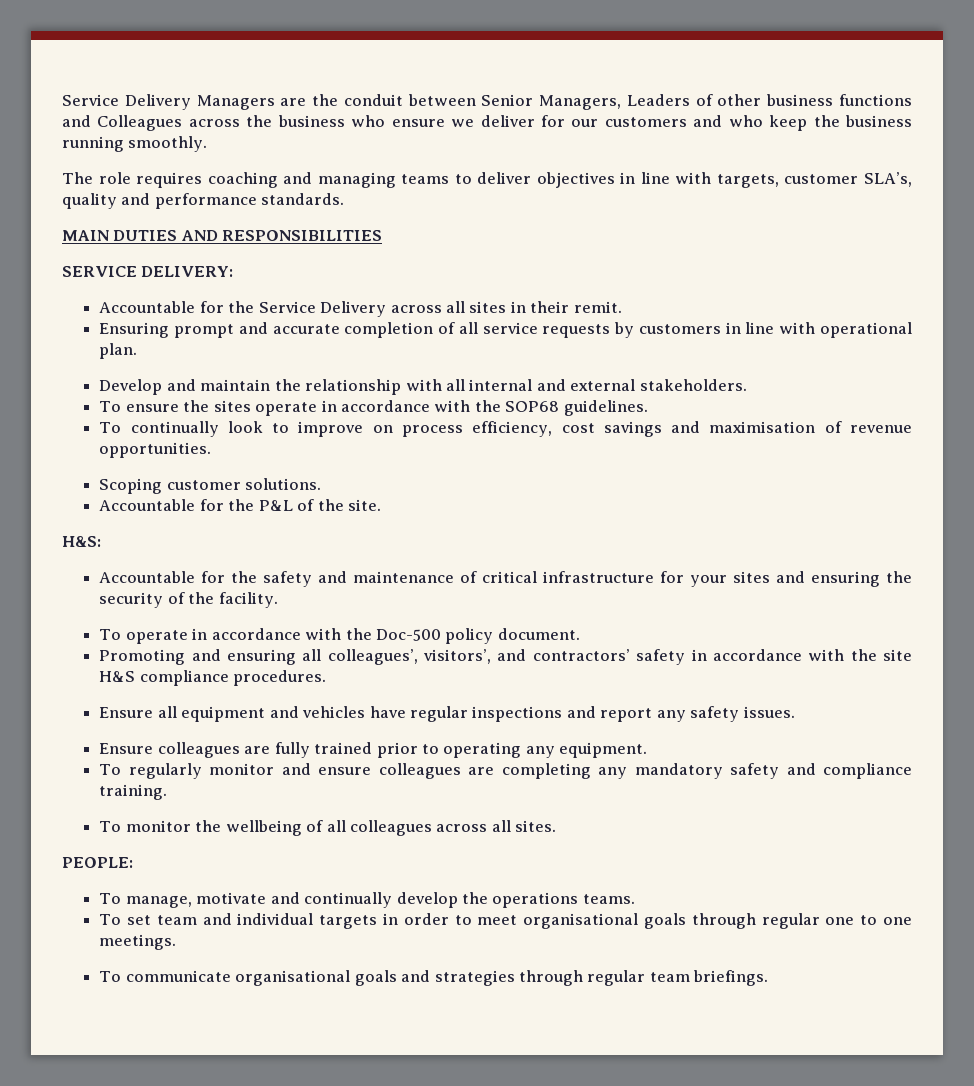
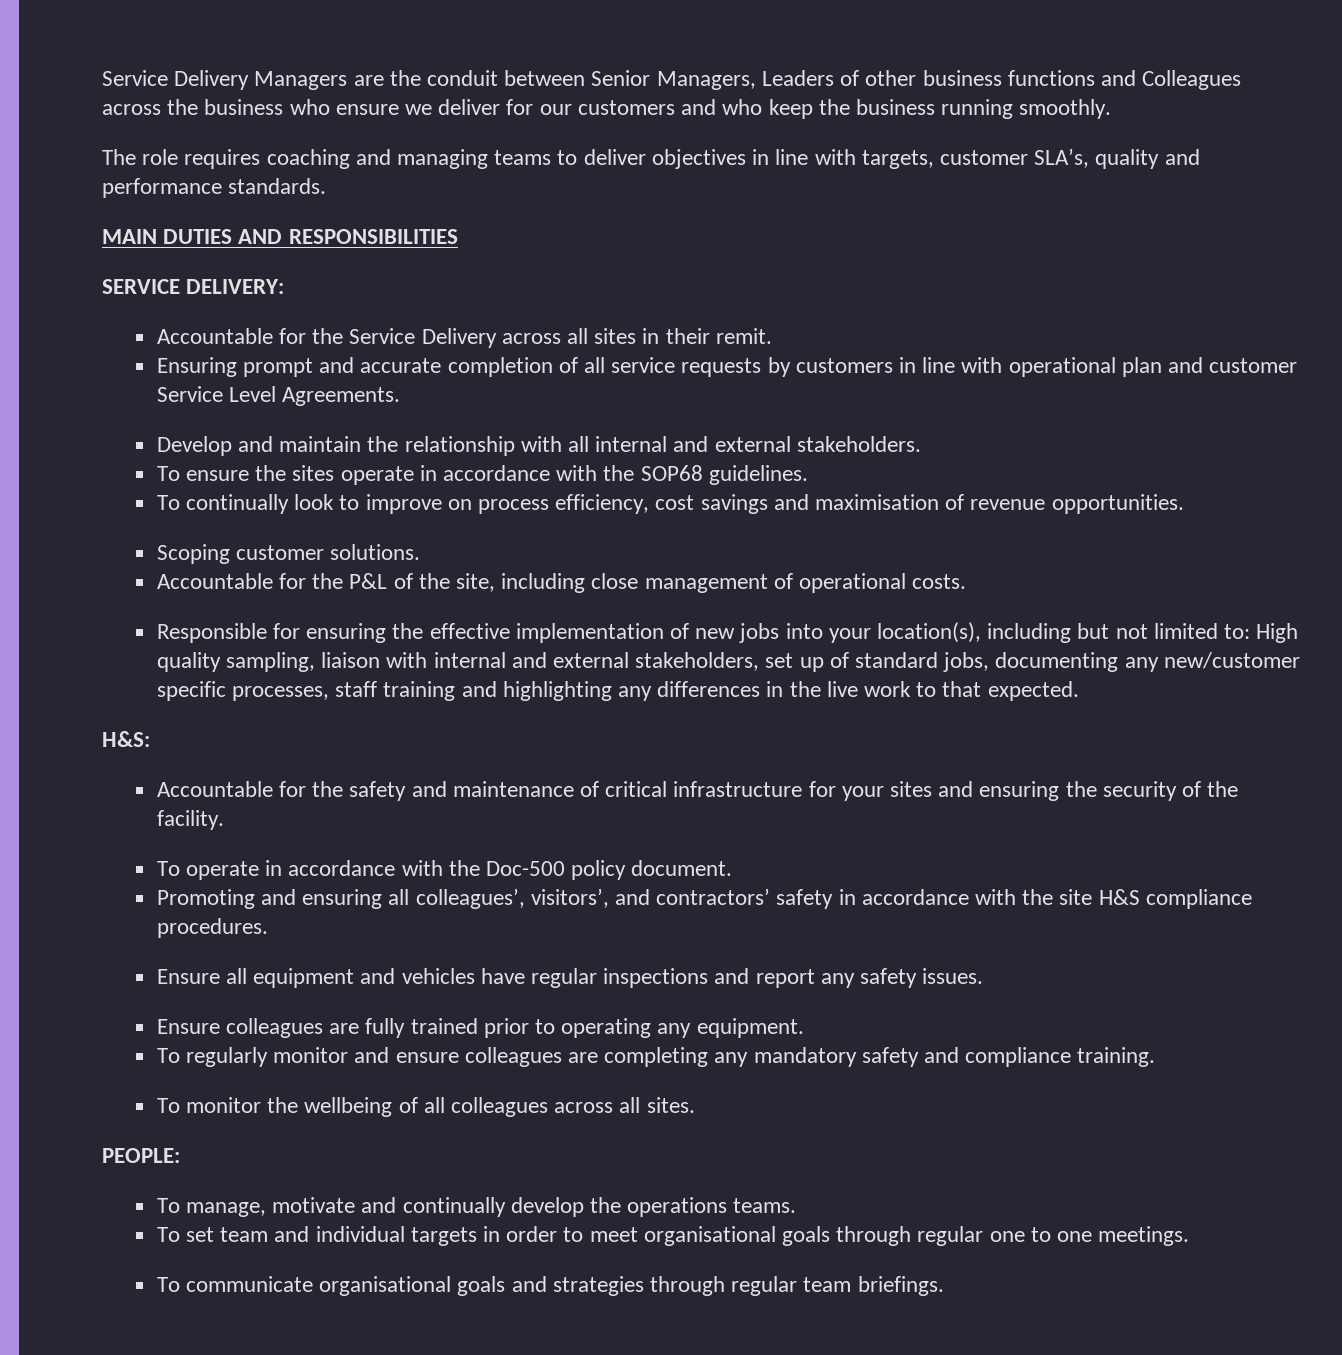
[99,343,138,359] plan. -> [1121,357,1298,377] [156,386,401,406] plan and customer Service Level Agreements.
[348,499,382,511] site. -> [455,573,967,593] [156,622,1299,643] [156,652,1300,672] [156,681,1079,701] site, including close management of operational costs. // Responsible for ensuring the effective implementation of new jobs into your location(s), including but not limited to: High quality sampling, liaison with internal and external stakeholders, set up of standard jobs, documenting any new/customer specific processes, staff training and highlighting any differences in the live work to that expected.

